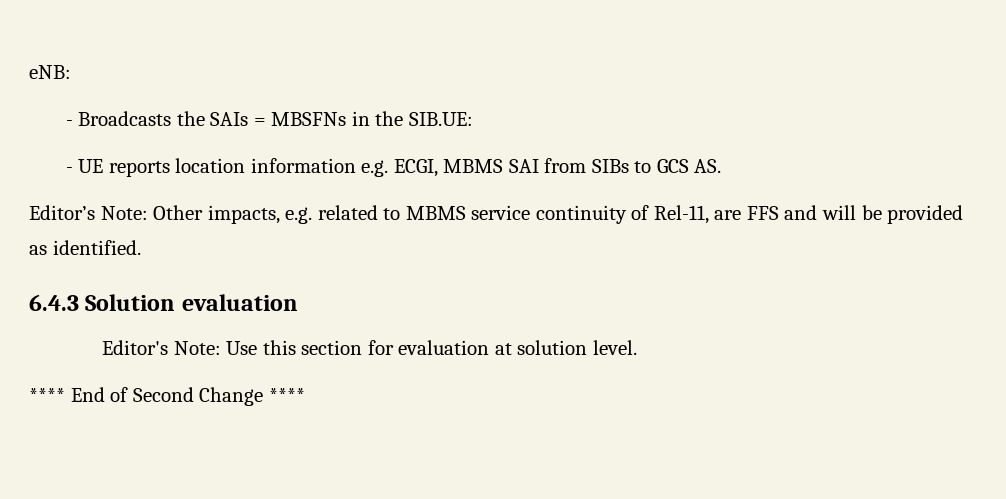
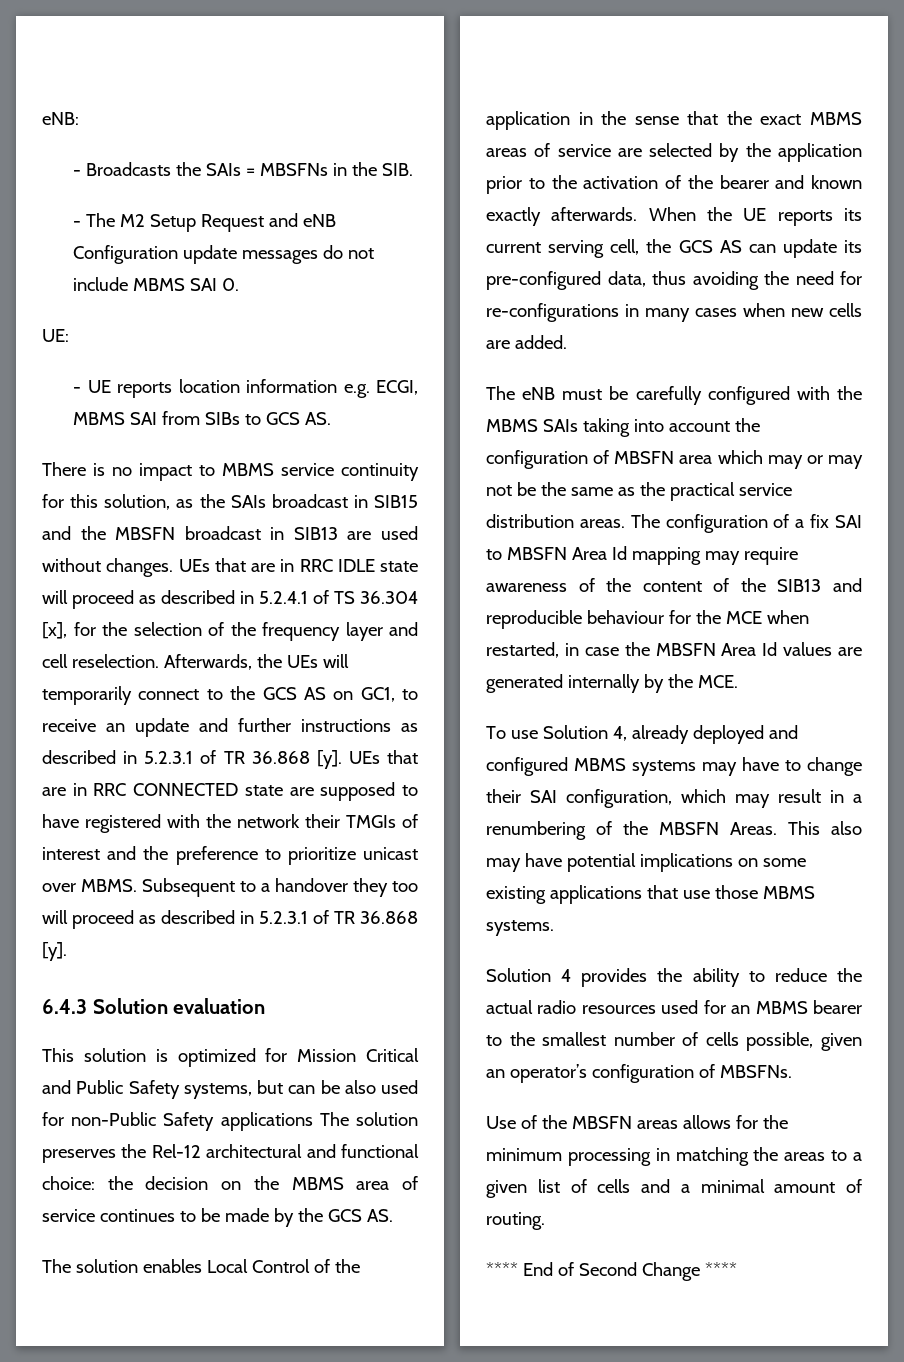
[408,112,473,126] SIB.UE: -> [382,163,414,176] [73,213,337,232] [73,245,375,264] [73,277,240,291] [42,329,69,342] SIB. // - The M2 Setup Request and eNB Configuration update messages do not include MBMS SAI 0. // UE:
[29,205,964,224] [29,240,141,255] [29,294,298,311] [101,340,637,355] Editor’s Note: Other impacts, e.g. related to MBMS service continuity of Rel-11, are FFS and will be provided as identified. // 6.4.3 Solution evaluation // Editor's Note: Use this section for evaluation at solution level. -> [42,462,419,481] [42,494,418,510] [42,526,418,540] [42,558,418,577] [42,590,418,609] [42,622,418,641] [42,654,349,670] [42,686,418,705] [42,718,418,737] [42,750,418,769] [42,782,418,801] [42,814,418,833] [42,846,418,865] [42,878,418,897] [42,910,418,929] [42,942,67,961] [42,998,266,1014] [42,1048,419,1067] [42,1080,418,1099] [42,1112,418,1131] [42,1144,419,1163] [42,1176,418,1190] [42,1208,393,1227] [42,1259,360,1273] [486,111,862,130] [486,143,862,162] [486,175,862,194] [486,207,862,226] [486,239,862,258] [486,271,862,290] [486,303,862,322] [486,335,567,349] [486,386,862,405] [486,418,760,437] [486,450,863,469] [486,482,792,501] [486,514,862,533] [486,546,798,565] [486,578,862,592] [486,610,809,629] [486,642,862,658] [486,674,738,693] [486,725,798,744] [486,757,862,776] [486,789,862,808] [486,821,862,840] [486,853,806,872] [486,885,815,904] [486,920,554,936] [486,968,862,987] [486,1000,863,1014] [486,1032,862,1051] [486,1064,792,1083] [486,1115,788,1129] [486,1147,862,1166] [486,1179,862,1198] [486,1212,545,1230] There is no impact to MBMS service continuity for this solution, as the SAIs broadcast in SIB15 and the MBSFN broadcast in SIB13 are used without changes. UEs that are in RRC IDLE state will proceed as described in 5.2.4.1 of TS 36.304 [x], for the selection of the frequency layer and cell reselection. Afterwards, the UEs will temporarily connect to the GCS AS on GC1, to receive an update and further instructions as described in 5.2.3.1 of TR 36.868 [y]. UEs that are in RRC CONNECTED state are supposed to have registered with the network their TMGIs of interest and the preference to prioritize unicast over MBMS. Subsequent to a handover they too will proceed as described in 5.2.3.1 of TR 36.868 [y]. // 6.4.3 Solution evaluation // This solution is optimized for Mission Critical and Public Safety systems, but can be also used for non-Public Safety applications The solution preserves the Rel-12 architectural and functional choice: the decision on the MBMS area of service continues to be made by the GCS AS. // The solution enables Local Control of the application in the sense that the exact MBMS areas of service are selected by the application prior to the activation of the bearer and known exactly afterwards. When the UE reports its current serving cell, the GCS AS can update its pre-configured data, thus avoiding the need for re-configurations in many cases when new cells are added. // The eNB must be carefully configured with the MBMS SAIs taking into account the configuration of MBSFN area which may or may not be the same as the practical service distribution areas. The configuration of a fix SAI to MBSFN Area Id mapping may require awareness of the content of the SIB13 and reproducible behaviour for the MCE when restarted, in case the MBSFN Area Id values are generated internally by the MCE. // To use Solution 4, already deployed and configured MBMS systems may have to change their SAI configuration, which may result in a renumbering of the MBSFN Areas. This also may have potential implications on some existing applications that use those MBMS systems. // Solution 4 provides the ability to reduce the actual radio resources used for an MBMS bearer to the smallest number of cells possible, given an operator’s configuration of MBSFNs. // Use of the MBSFN areas allows for the minimum processing in matching the areas to a given list of cells and a minimal amount of routing.

